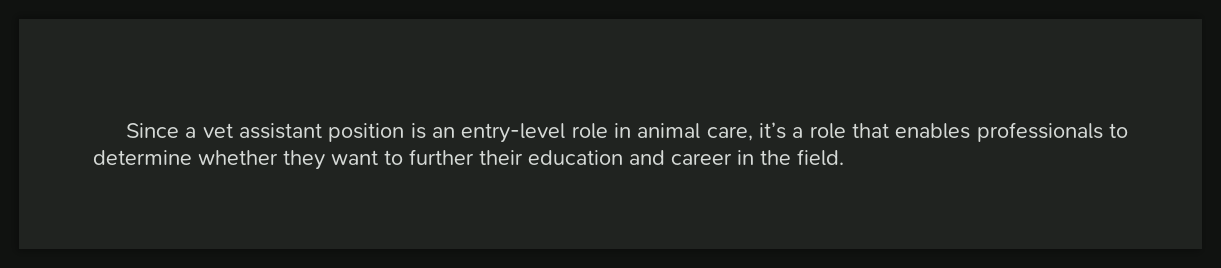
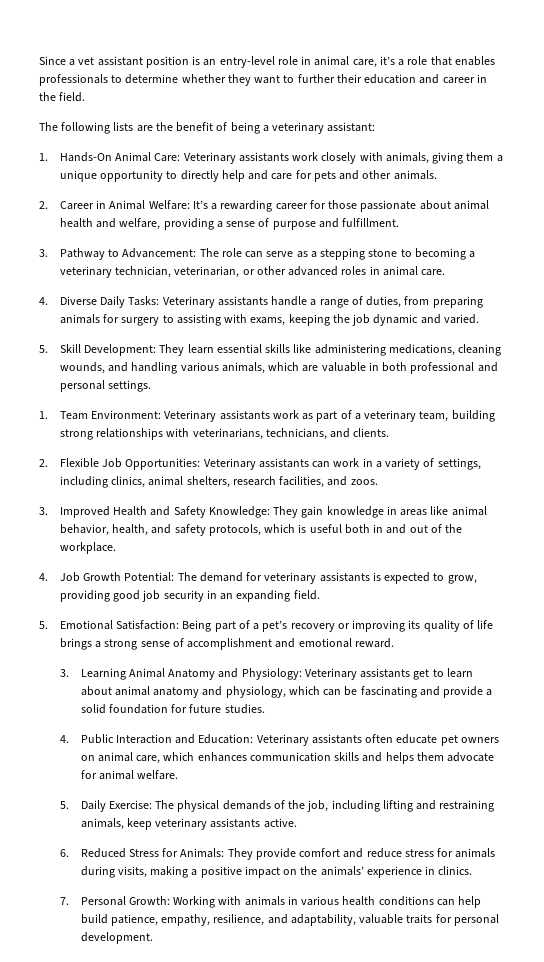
(844, 157) none -> [39,122,376,134] [39,152,503,164] [59,170,437,182] [39,200,489,212] [59,218,400,230] [39,248,475,260] [59,266,446,278] [39,296,483,308] [59,314,479,326] [39,344,502,356] [59,362,498,374] [59,380,152,392] [39,410,495,422] [59,428,390,440] [39,458,481,470] [59,476,378,488] [39,506,487,518] [59,524,462,536] [59,542,116,554] [39,572,477,584] [59,590,320,602] [39,620,493,632] [59,638,394,650] [59,668,473,680] [80,686,493,698] [80,704,265,714] [59,734,499,746] [80,752,495,764] [80,770,179,780] [59,800,495,812] [80,818,297,830] [59,848,496,860] [80,866,473,878] [59,896,482,908] [80,914,499,926] [80,932,153,944] // The following lists are the benefit of being a veterinary assistant: // 1. Hands-On Animal Care: Veterinary assistants work closely with animals, giving them a unique opportunity to directly help and care for pets and other animals. // 2. Career in Animal Welfare: It’s a rewarding career for those passionate about animal health and welfare, providing a sense of purpose and fulfillment. // 3. Pathway to Advancement: The role can serve as a stepping stone to becoming a veterinary technician, veterinarian, or other advanced roles in animal care. // 4. Diverse Daily Tasks: Veterinary assistants handle a range of duties, from preparing animals for surgery to assisting with exams, keeping the job dynamic and varied. // 5. Skill Development: They learn essential skills like administering medications, cleaning wounds, and handling various animals, which are valuable in both professional and personal settings. // 1. Team Environment: Veterinary assistants work as part of a veterinary team, building strong relationships with veterinarians, technicians, and clients. // 2. Flexible Job Opportunities: Veterinary assistants can work in a variety of settings, including clinics, animal shelters, research facilities, and zoos. // 3. Improved Health and Safety Knowledge: They gain knowledge in areas like animal behavior, health, and safety protocols, which is useful both in and out of the workplace. // 4. Job Growth Potential: The demand for veterinary assistants is expected to grow, providing good job security in an expanding field. // 5. Emotional Satisfaction: Being part of a pet’s recovery or improving its quality of life brings a strong sense of accomplishment and emotional reward. // 3. Learning Animal Anatomy and Physiology: Veterinary assistants get to learn about animal anatomy and physiology, which can be fascinating and provide a solid foundation for future studies. // 4. Public Interaction and Education: Veterinary assistants often educate pet owners on animal care, which enhances communication skills and helps them advocate for animal welfare. // 5. Daily Exercise: The physical demands of the job, including lifting and restraining animals, keep veterinary assistants active. // 6. Reduced Stress for Animals: They provide comfort and reduce stress for animals during visits, making a positive impact on the animals’ experience in clinics. // 7. Personal Growth: Working with animals in various health conditions can help build patience, empathy, resilience, and adaptability, valuable traits for personal development.

